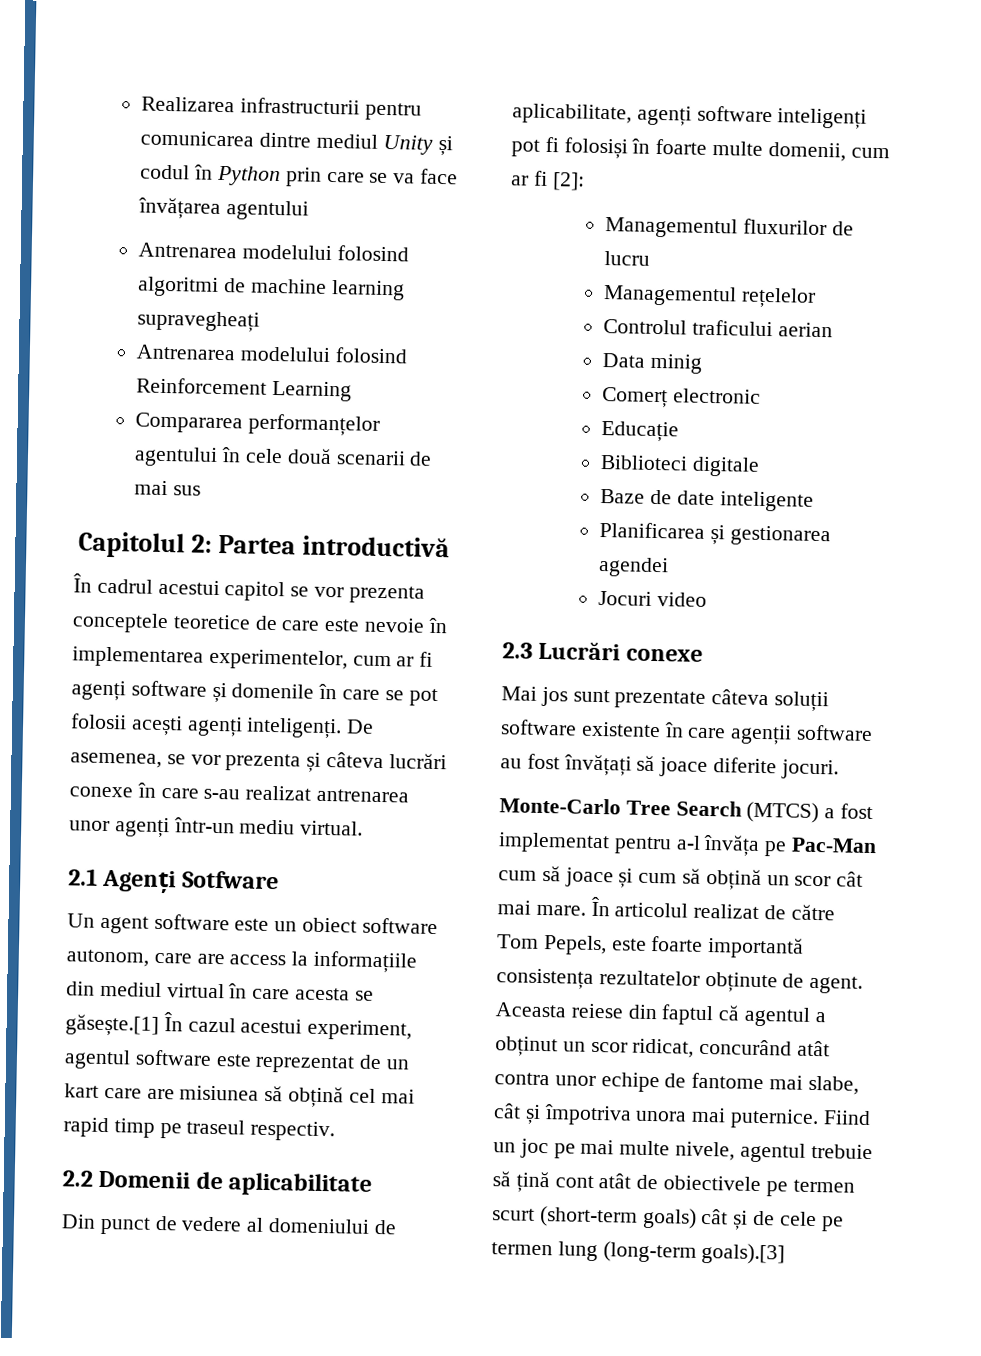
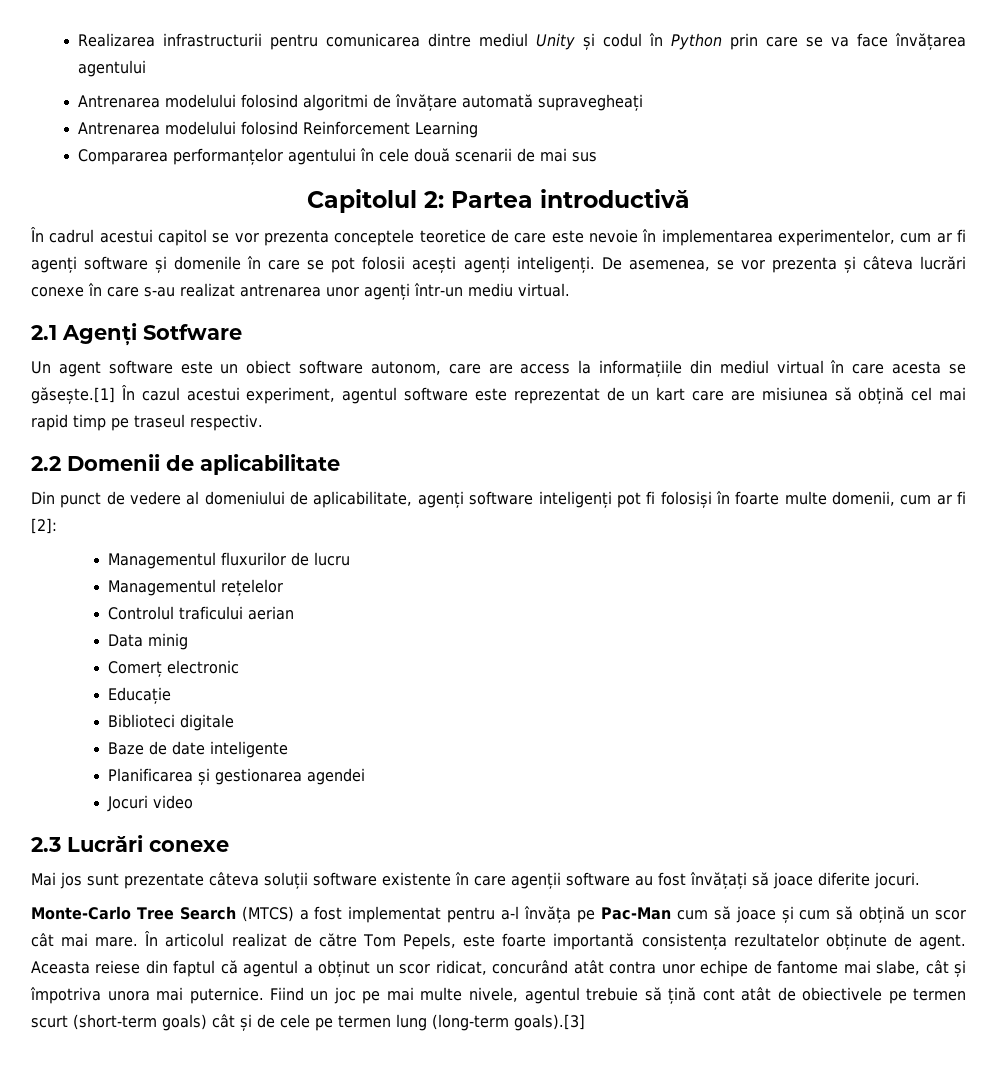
[251,278,405,301] machine learning -> [395,94,534,111] învățare automată

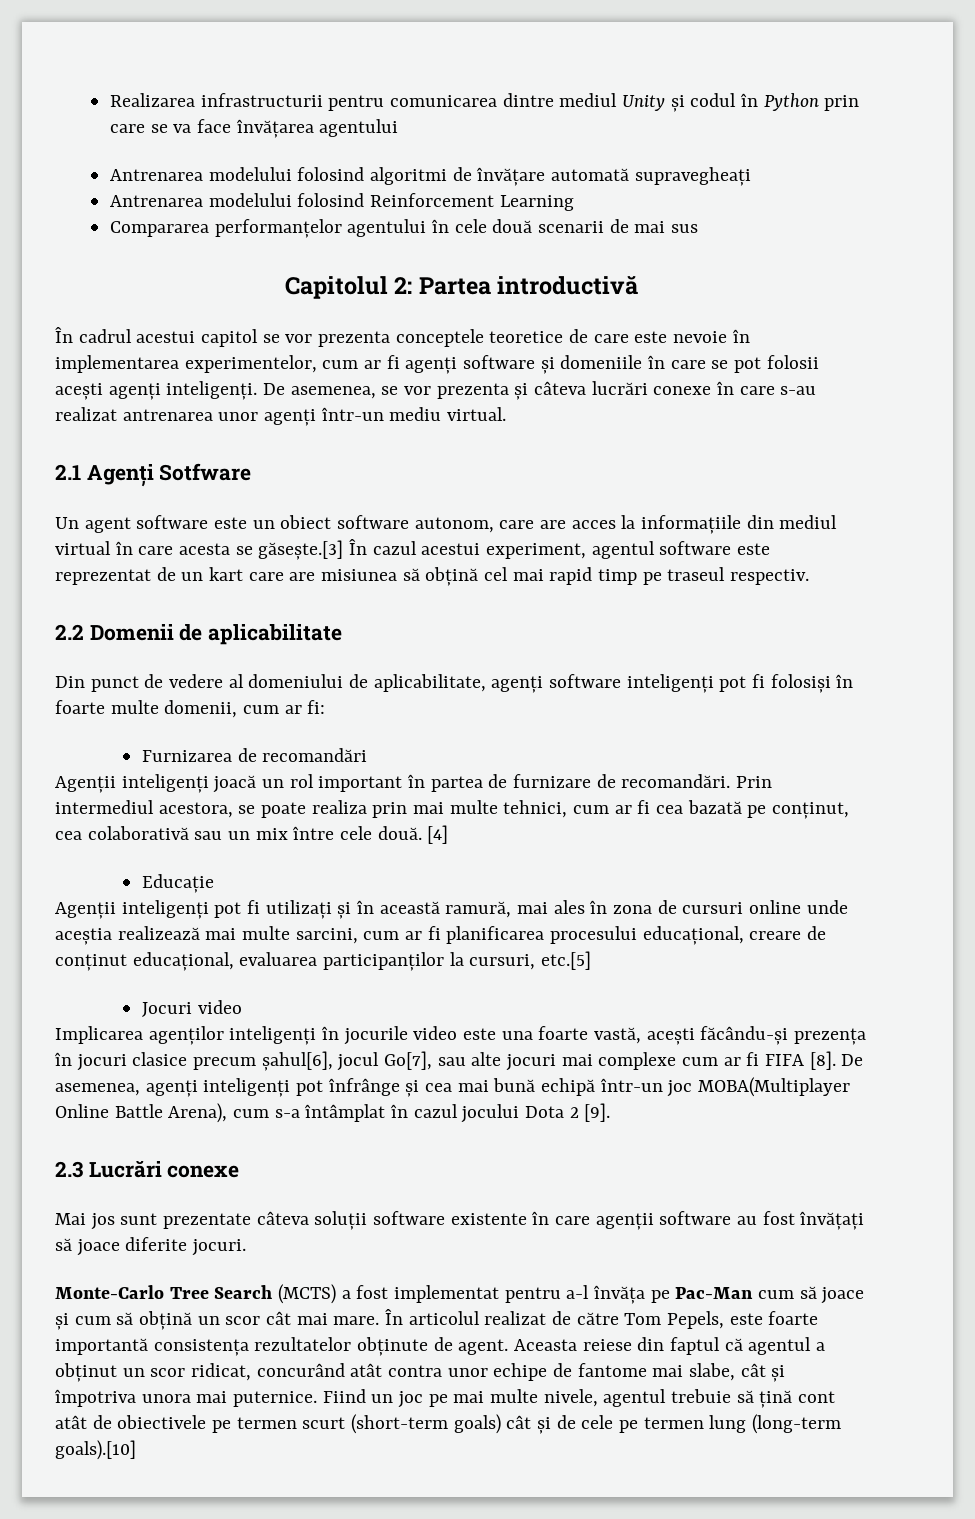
[174,256,242,270] domenile -> [560,355,643,369] domeniile
[520,364,571,374] access -> [571,520,616,529] acces
[31,387,115,404] găsește.[1] -> [258,540,344,560] găsește.[3]
[957,491,967,504] [31,518,57,534] [108,552,351,569] [108,579,284,596] [108,606,295,620] [108,633,189,650] [108,660,240,677] [108,687,172,704] [108,714,235,731] [108,741,289,758] [108,768,366,785] [107,795,194,812] fi [2]: // Managementul fluxurilor de lucru // Managementul rețelelor // Controlul traficului aerian // Data minig // Comerț electronic // Educație // Biblioteci digitale // Baze de date inteligente // Planificarea și gestionarea agendei // Jocuri video -> [307,700,326,714] [142,748,368,762] [55,774,773,793] [55,800,850,819] [55,825,449,844] [142,874,215,893] [55,900,848,919] [55,926,827,945] [55,951,592,971] [142,1000,242,1017] [55,1026,867,1045] [55,1051,864,1071] [55,1077,851,1097] [55,1103,611,1123] fi: // Furnizarea de recomandări // Agenții inteligenți joacă un rol important în partea de furnizare de recomandări. Prin intermediul acestora, se poate realiza prin mai multe tehnici, cum ar fi cea bazată pe conținut, cea colaborativă sau un mix între cele două. [4] // Educație // Agenții inteligenți pot fi utilizați și în această ramură, mai ales în zona de cursuri online unde aceștia realizează mai multe sarcini, cum ar fi planificarea procesului educațional, creare de conținut educațional, evaluarea participanților la cursuri, etc.[5] // Jocuri video // Implicarea agenților inteligenți în jocurile video este una foarte vastă, acești făcându-și prezența în jocuri clasice precum șahul[6], jocul Go[7], sau alte jocuri mai complexe cum ar fi FIFA [8]. De asemenea, agenți inteligenți pot înfrânge și cea mai bună echipă într-un joc MOBA(Multiplayer Online Battle Arena), cum s-a întâmplat în cazul jocului Dota 2 [9].
[241,906,294,922] (MTCS) -> [278,1284,337,1304] (MCTS)
[514,1014,585,1031] goals).[3] -> [55,1440,136,1460] goals).[10]

